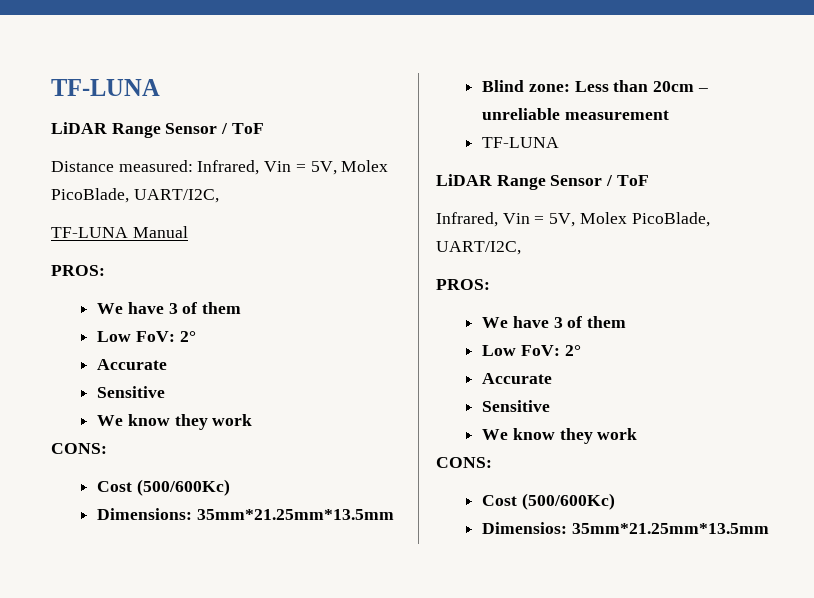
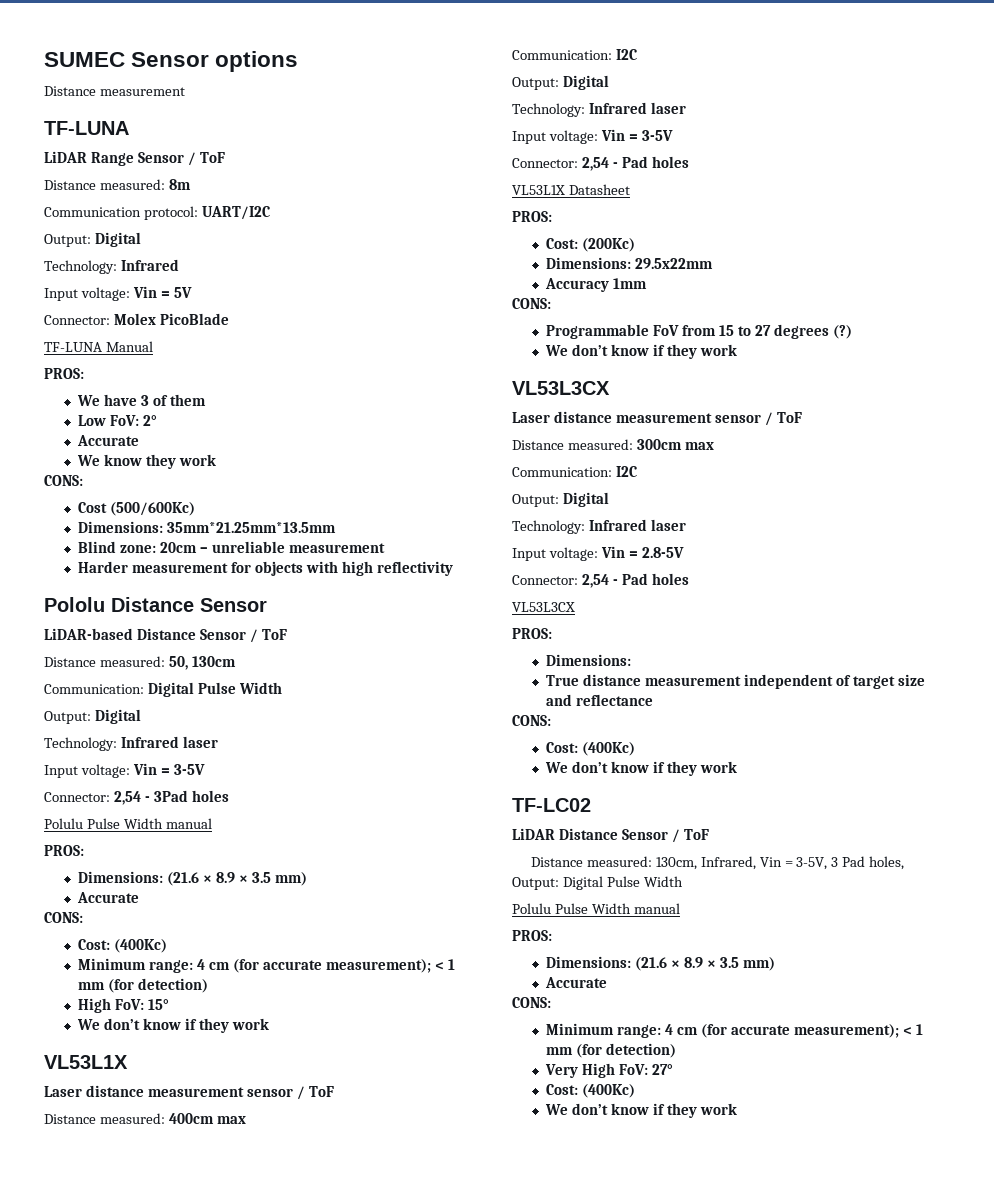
(51, 87) none -> [44,51,299,72] [44,86,185,96] SUMEC Sensor options // Distance measurement //
[197,160,389,175] [51,188,219,203] Infrared, Vin = 5V, Molex PicoBlade, UART/I2C, -> [168,179,191,190] [44,206,270,220] [44,232,141,247] [44,259,179,274] [44,286,192,301] [44,313,229,325] 8m // Communication protocol: UART/I2C // Output: Digital // Technology: Infrared // Input voltage: Vin = 5V // Connector: Molex PicoBlade
[97,386,166,398] // Sensitive -> (140, 440) none
[574,80,649,92] Less than -> (157, 549) none
[482,137,560,148] [436,174,649,190] [436,212,710,227] [436,241,521,255] [436,279,490,290] [482,316,627,328] [482,345,581,356] [482,373,553,384] [482,400,551,412] [482,428,638,444] [436,457,492,468] [482,493,615,510] [482,522,769,534] TF-LUNA // LiDAR Range Sensor / ToF // Infrared, Vin = 5V, Molex PicoBlade, UART/I2C, // PROS: // We have 3 of them // Low FoV: 2° // Accurate // Sensitive // We know they work // CONS: // Cost (500/600Kc) // Dimensios: 35mm*21.25mm*13.5mm -> [78,561,453,576] [44,597,267,612] [44,628,287,643] [44,656,236,670] [44,682,282,697] [44,709,141,724] [44,736,218,751] [44,763,205,778] [44,790,229,805] [44,818,212,829] [44,845,84,856] [78,871,307,886] [77,892,140,903] [44,912,83,923] [78,939,168,953] [78,958,455,973] [78,978,209,993] [78,998,170,1013] [77,1018,269,1033] [44,1055,128,1069] [44,1085,334,1100] [44,1113,246,1124] [512,49,637,60] [512,75,609,90] [512,102,686,117] [512,129,673,144] [512,156,689,171] [512,184,630,195] [512,211,552,222] [546,238,636,252] [546,257,714,269] [545,278,648,292] [512,298,551,309] [546,324,852,339] [545,344,737,359] [512,381,610,395] [512,411,802,426] [512,439,714,450] [512,466,637,477] [512,492,609,507] [512,519,686,534] [512,546,684,561] [512,573,689,588] [512,602,575,612] [512,628,552,639] [546,654,632,666] [546,674,925,689] [546,694,654,706] [512,715,551,726] [546,742,636,756] [545,761,737,776] [512,798,591,812] [512,828,709,843] [530,856,905,870] [512,876,683,890] [512,903,680,914] [512,930,552,941] [546,956,775,971] [545,977,608,988] [512,997,551,1008] [546,1023,923,1038] [546,1043,677,1058] [545,1063,673,1078] [546,1084,636,1098] [545,1103,737,1118] Harder measurement for objects with high reflectivity // Pololu Distance Sensor // LiDAR-based Distance Sensor / ToF // Distance measured: 50, 130cm // Communication: Digital Pulse Width // Output: Digital // Technology: Infrared laser // Input voltage: Vin = 3-5V // Connector: 2,54 - 3Pad holes // Polulu Pulse Width manual // PROS: // Dimensions: (21.6 × 8.9 × 3.5 mm) // Accurate // CONS: // Cost: (400Kc) // Minimum range: 4 cm (for accurate measurement); < 1 mm (for detection) // High FoV: 15° // We don’t know if they work // VL53L1X // Laser distance measurement sensor / ToF // Distance measured: 400cm max // Communication: I2C // Output: Digital // Technology: Infrared laser // Input voltage: Vin = 3-5V // Connector: 2,54 - Pad holes // VL53L1X Datasheet // PROS: // Cost: (200Kc) // Dimensions: 29.5x22mm // Accuracy 1mm // CONS: // Programmable FoV from 15 to 27 degrees (?) // We don’t know if they work // VL53L3CX // Laser distance measurement sensor / ToF // Distance measured: 300cm max // Communication: I2C // Output: Digital // Technology: Infrared laser // Input voltage: Vin = 2.8-5V // Connector: 2,54 - Pad holes // VL53L3CX // PROS: // Dimensions: // True distance measurement independent of target size and reflectance // CONS: // Cost: (400Kc) // We don’t know if they work // TF-LC02 // LiDAR Distance Sensor / ToF // Distance measured: 130cm, Infrared, Vin = 3-5V, 3 Pad holes, Output: Digital Pulse Width // Polulu Pulse Width manual // PROS: // Dimensions: (21.6 × 8.9 × 3.5 mm) // Accurate // CONS: // Minimum range: 4 cm (for accurate measurement); < 1 mm (for detection) // Very High FoV: 27° // Cost: (400Kc) // We don’t know if they work

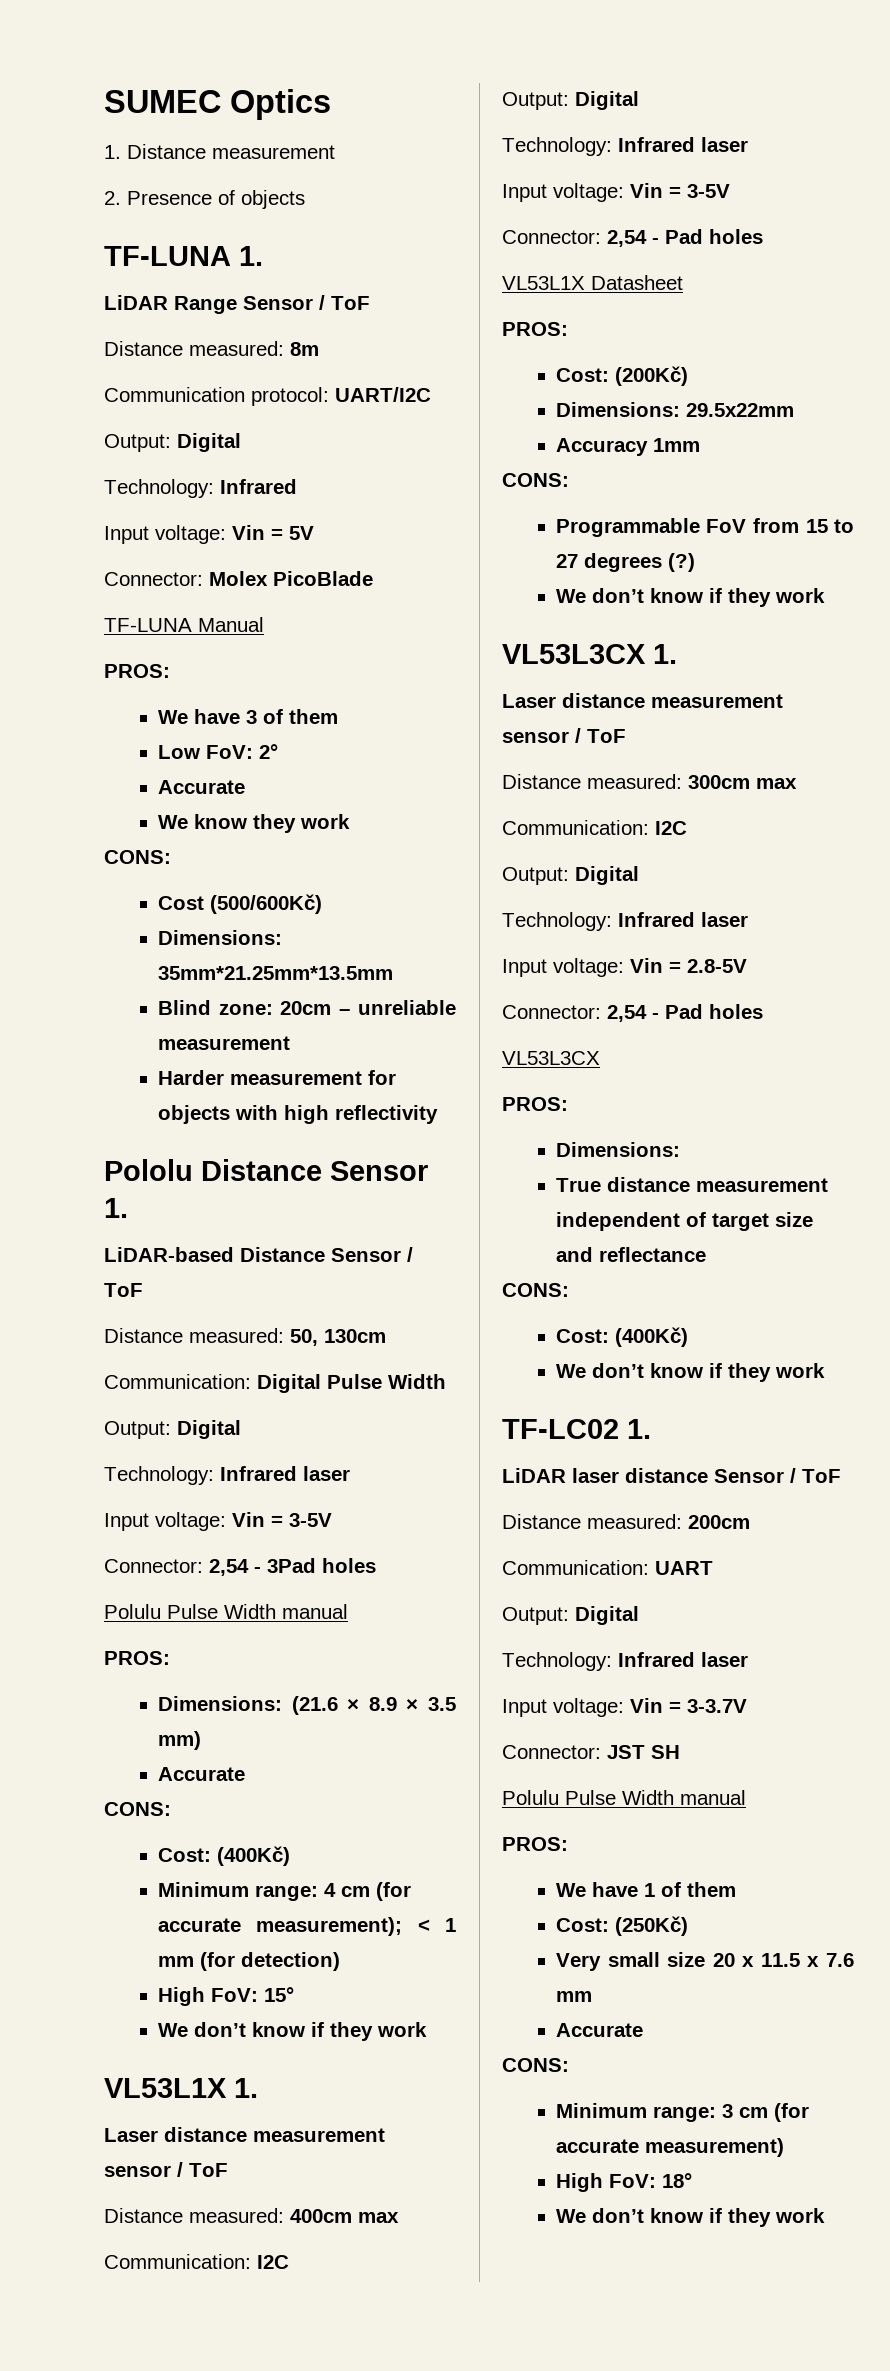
[131,51,299,72] Sensor options // -> [230,89,331,120] [104,145,121,159] Optics // 1.
[44,121,129,135] // TF-LUNA -> [104,190,305,209] [104,246,263,266] // 2. Presence of objects // TF-LUNA 1.
[110,502,196,516] (500/600Kc) -> [209,894,322,914] (500/600Kč)
(267, 605) none -> [104,1198,128,1218] 1.
[114,939,168,953] (400Kc) -> [216,1846,290,1866] (400Kč)
(128, 1062) none -> [234,2078,258,2098] 1.
[582,238,636,252] (200Kc) -> [614,366,688,386] (200Kč)
(610, 388) none -> [653,644,677,664] 1.
[582,742,636,756] (400Kc) -> [614,1327,688,1347] (400Kč)
[512,828,709,843] [530,856,905,870] [512,876,683,890] [512,903,680,914] [512,930,552,941] [546,956,775,971] // LiDAR Distance Sensor / ToF // Distance measured: 130cm, Infrared, Vin = 3-5V, 3 Pad holes, Output: Digital Pulse Width // Polulu Pulse Width manual // PROS: // Dimensions: (21.6 × 8.9 × 3.5 mm) -> [627,1419,651,1439] [502,1468,841,1483] [502,1514,750,1529] [502,1560,713,1575] [502,1606,639,1625] [502,1652,748,1671] [502,1698,747,1717] [502,1745,680,1759] [502,1790,746,1805] [502,1837,568,1851] [555,1882,736,1897] [555,1916,688,1936] [555,1952,854,1971] [555,1991,592,2002] 1. // LiDAR laser distance Sensor / ToF // Distance measured: 200cm // Communication: UART // Output: Digital // Technology: Infrared laser // Input voltage: Vin = 3-3.7V // Connector: JST SH // Polulu Pulse Width manual // PROS: // We have 1 of them // Cost: (250Kč) // Very small size 20 x 11.5 x 7.6 mm
[665,1024,923,1038] [546,1043,677,1058] [545,1063,673,1078] [546,1084,636,1098] 4 cm (for accurate measurement); < 1 mm (for detection) // Very High FoV: 27° // Cost: (400Kc) -> [721,2103,809,2122] [555,2138,784,2157] [555,2173,692,2192] 3 cm (for accurate measurement) // High FoV: 18°

